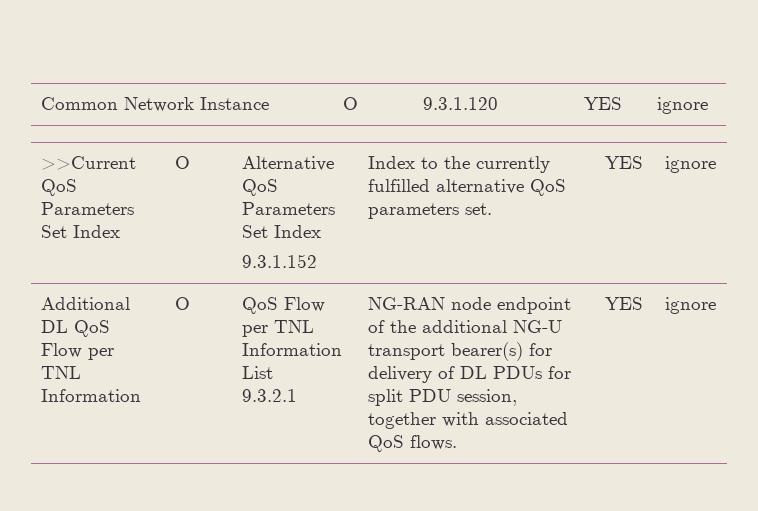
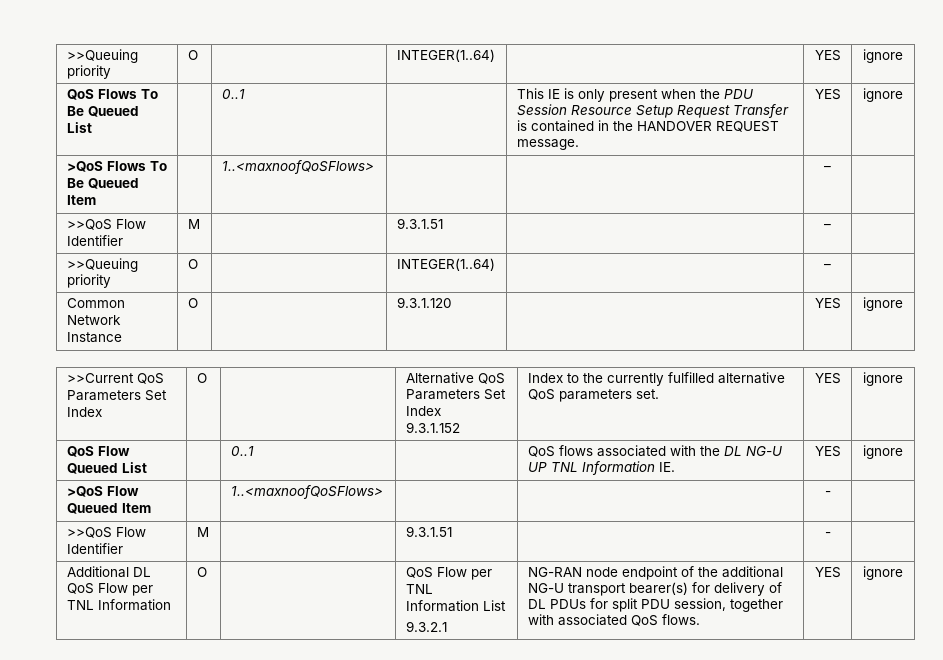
(41, 103) none -> [66,49,138,63] [66,65,111,79] [187,50,198,60] [396,49,495,62] [814,50,841,61] [863,49,903,63] [66,89,158,100] [66,106,139,117] [66,122,92,133] [221,89,245,99] [516,88,753,102] [516,104,789,118] [516,120,779,132] [516,139,579,150] [814,89,841,100] [863,88,903,102] [66,161,167,172] [66,178,139,189] [66,195,96,205] [221,160,374,174] [824,166,831,171] [66,219,146,230] [66,235,123,246] [187,219,200,229] [396,218,443,229] [824,224,831,229] [66,258,138,272] [66,274,111,288] [187,259,198,269] [396,258,495,271] [824,264,831,269] >>Queuing priority | O | | INTEGER(1..64) | | YES | ignore // QoS Flows To Be Queued List | | 0..1 | | This IE is only present when the PDU Session Resource Setup Request Transfer is contained in the HANDOVER REQUEST message. | YES | ignore // >QoS Flows To Be Queued Item | | 1..<maxnoofQoSFlows> | | | – | // >>QoS Flow Identifier | M | | 9.3.1.51 | | – | // >>Queuing priority | O | | INTEGER(1..64) | | – | //
(716, 164) none -> [66,446,130,457] [66,462,147,474] [230,446,254,456] [527,445,782,457] [527,461,675,475] [814,446,841,457] [863,445,903,459] [66,486,139,497] [66,503,151,514] [230,485,383,499] [824,491,831,496] [66,527,146,538] [66,543,123,554] [196,527,209,537] [405,526,452,537] [824,532,831,537] // QoS Flow Queued List | | 0..1 | | QoS flows associated with the DL NG-U UP TNL Information IE. | YES | ignore // >QoS Flow Queued Item | | 1..<maxnoofQoSFlows> | | | - | // >>QoS Flow Identifier | M | | 9.3.1.51 | | - |

